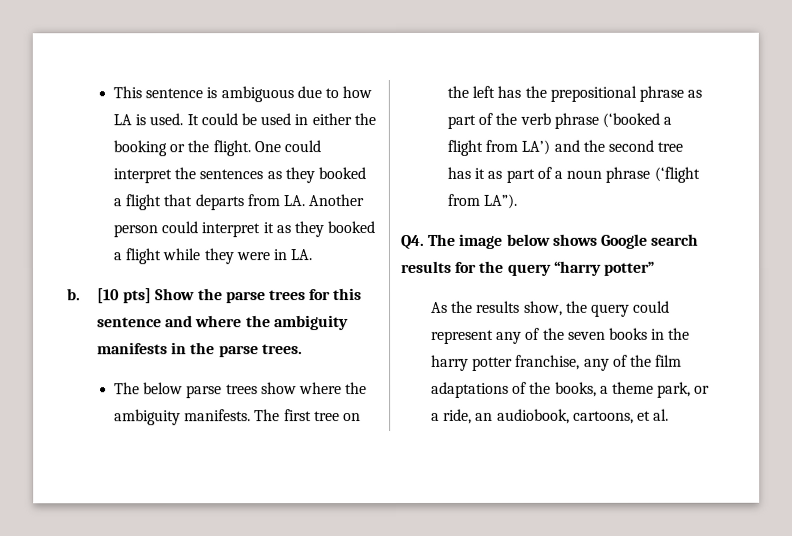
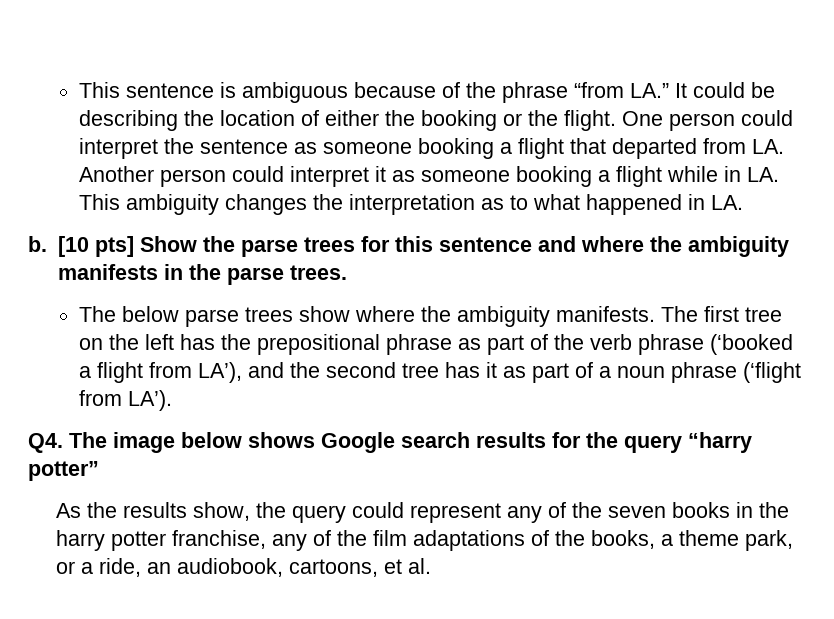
[296,86,373,99] [113,113,309,126] due to how LA is used. It could be used in -> [354,82,776,103] [79,110,320,131] because of the phrase “from LA.” It could be describing the location of
(281, 147) none -> [669,113,736,131] person
[199,167,367,184] sentences as they booked -> [200,138,495,159] sentence as someone booking
[194,194,244,211] departs -> [612,138,698,159] departed
[294,221,376,238] they booked -> [421,166,593,187] someone booking
[203,248,270,265] they were -> [724,166,780,182] [79,194,683,215] in LA. This ambiguity changes the interpretation as to what happened
[521,139,551,155] LA’) -> [198,362,243,383] LA’),
[483,193,518,209] LA”). -> [128,390,173,411] LA’).

